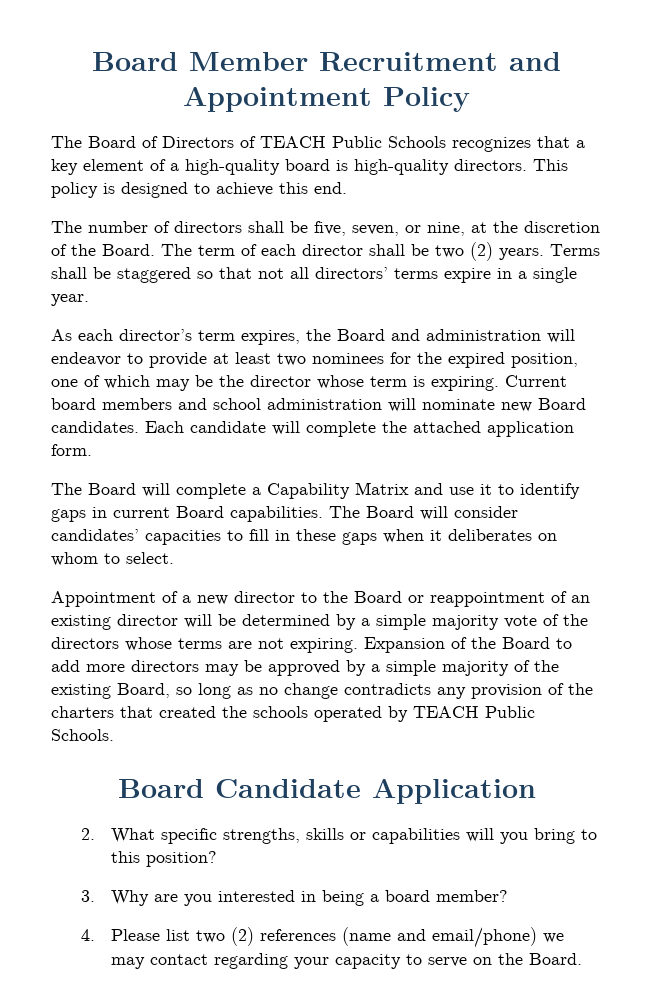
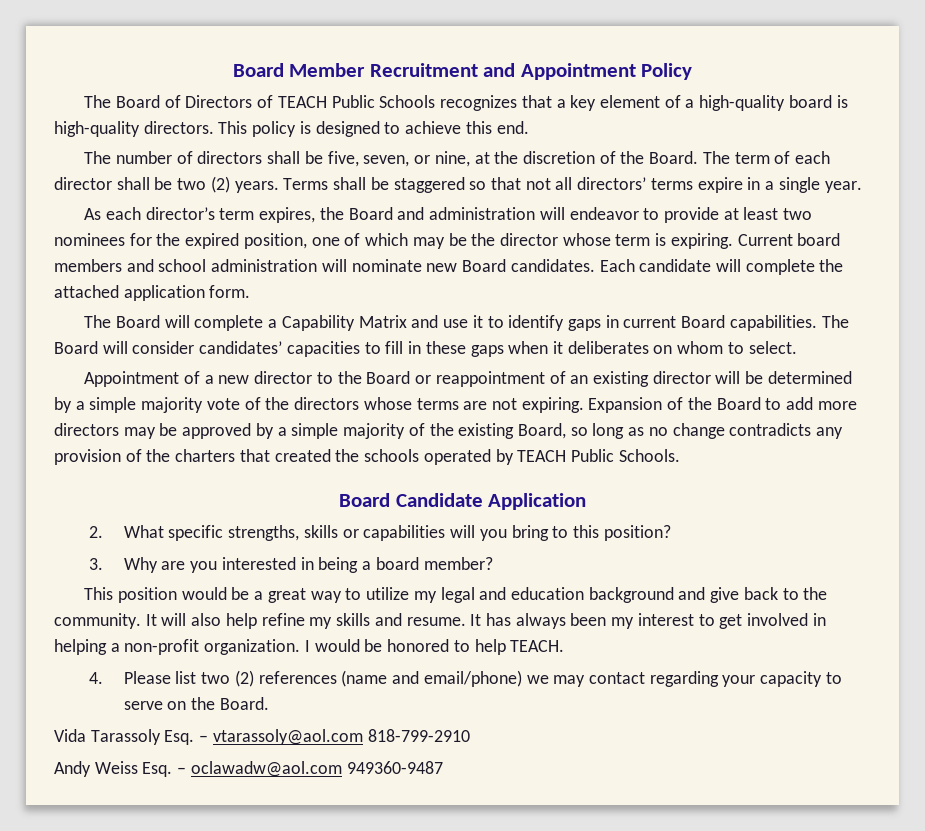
(509, 896) none -> [84,587,828,603] [54,613,826,629] [54,639,565,655] // This position would be a great way to utilize my legal and education background and give back to the community. It will also help refine my skills and resume. It has always been my interest to get involved in helping a non-profit organization. I would be honored to help TEACH.
(583, 959) none -> [54,729,470,745] [54,761,443,777] // Vida Tarassoly Esq. – vtarassoly@aol.com 818-799-2910 // Andy Weiss Esq. – oclawadw@aol.com 949360-9487

